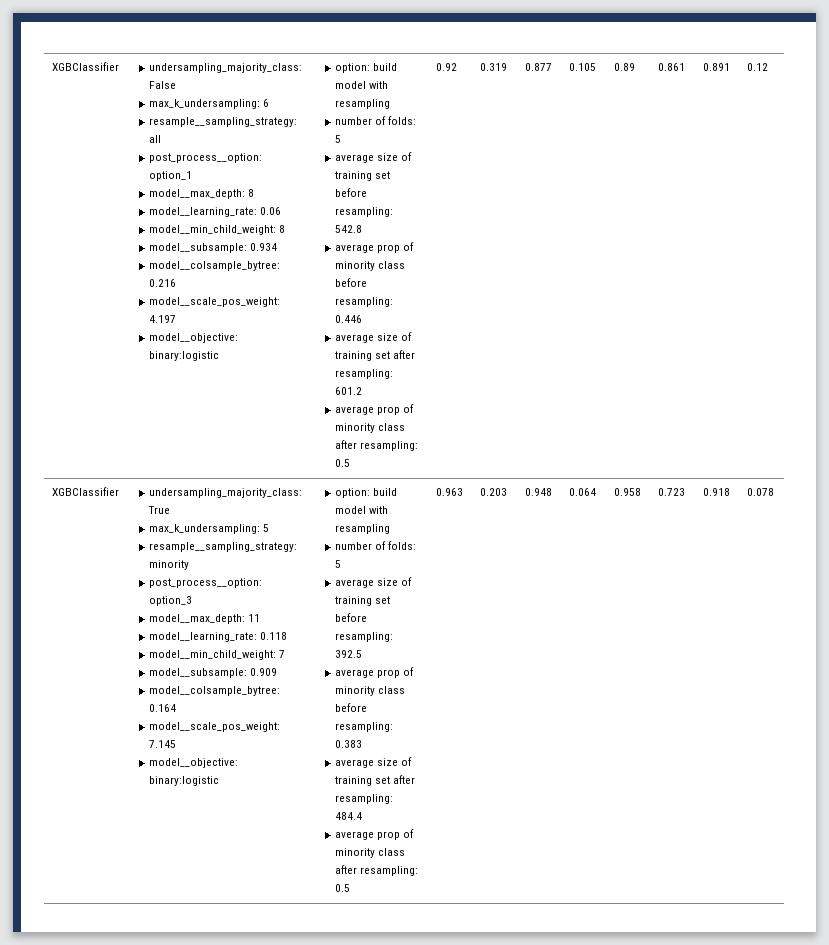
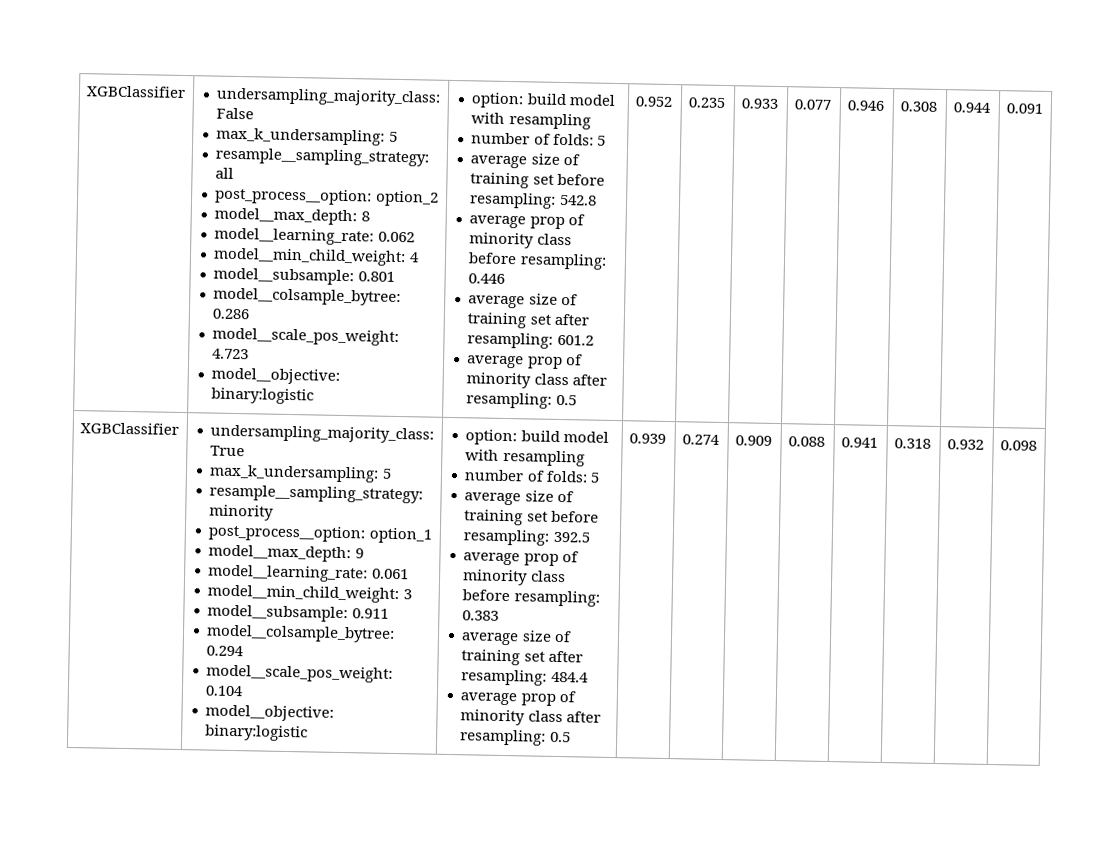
[262,99,269,107] 6 -> [388,131,398,142] 5
[148,171,192,181] option_1 -> [374,190,439,207] option_2
[259,207,281,215] [148,225,285,235] [148,243,277,253] [148,261,280,271] [148,279,176,287] [148,297,280,307] [148,315,176,323] 0.06 // model__min_child_weight: 8 // model__subsample: 0.934 // model__colsample_bytree: 0.216 // model__scale_pos_weight: 4.197 -> [377,231,415,243] [213,247,420,267] [213,267,395,286] [213,287,402,307] [212,308,251,320] [212,327,400,347] [212,348,250,360] 0.062 // model__min_child_weight: 4 // model__subsample: 0.801 // model__colsample_bytree: 0.286 // model__scale_pos_weight: 4.723
[436,63,458,71] [480,63,508,71] [525,63,553,71] [569,63,597,71] [614,63,636,71] [658,63,686,71] [703,63,731,71] [747,63,769,71] 0.92 | 0.319 | 0.877 | 0.105 | 0.89 | 0.861 | 0.891 | 0.12 -> [634,96,673,108] [687,97,725,108] [740,98,778,109] [793,99,831,110] [846,100,884,111] [899,101,937,112] [952,102,991,113] [1005,103,1043,114] 0.952 | 0.235 | 0.933 | 0.077 | 0.946 | 0.308 | 0.944 | 0.091
[148,596,192,606] [148,614,260,624] [148,632,287,642] [148,650,285,660] [148,668,277,678] [148,686,280,696] [148,704,176,712] [148,722,280,732] [148,740,176,748] option_3 // model__max_depth: 11 // model__learning_rate: 0.118 // model__min_child_weight: 7 // model__subsample: 0.909 // model__colsample_bytree: 0.164 // model__scale_pos_weight: 7.145 -> [368,527,432,544] [208,544,364,563] [207,564,409,583] [207,584,412,604] [207,604,389,623] [206,624,396,643] [206,645,245,657] [206,664,394,683] [205,685,245,697] option_1 // model__max_depth: 9 // model__learning_rate: 0.061 // model__min_child_weight: 3 // model__subsample: 0.911 // model__colsample_bytree: 0.294 // model__scale_pos_weight: 0.104
[436,488,464,496] [480,488,508,496] [525,488,553,496] [569,488,597,496] [614,488,642,496] [658,488,686,496] [703,488,731,496] [747,488,775,496] 0.963 | 0.203 | 0.948 | 0.064 | 0.958 | 0.723 | 0.918 | 0.078 -> [628,433,666,444] [681,434,720,445] [734,435,772,446] [787,436,825,447] [840,437,878,448] [893,438,931,449] [946,439,984,450] [999,440,1037,451] 0.939 | 0.274 | 0.909 | 0.088 | 0.941 | 0.318 | 0.932 | 0.098

